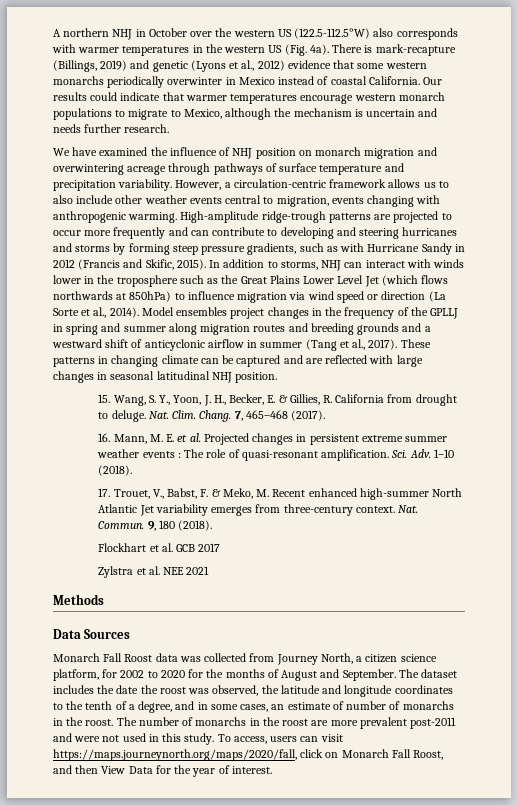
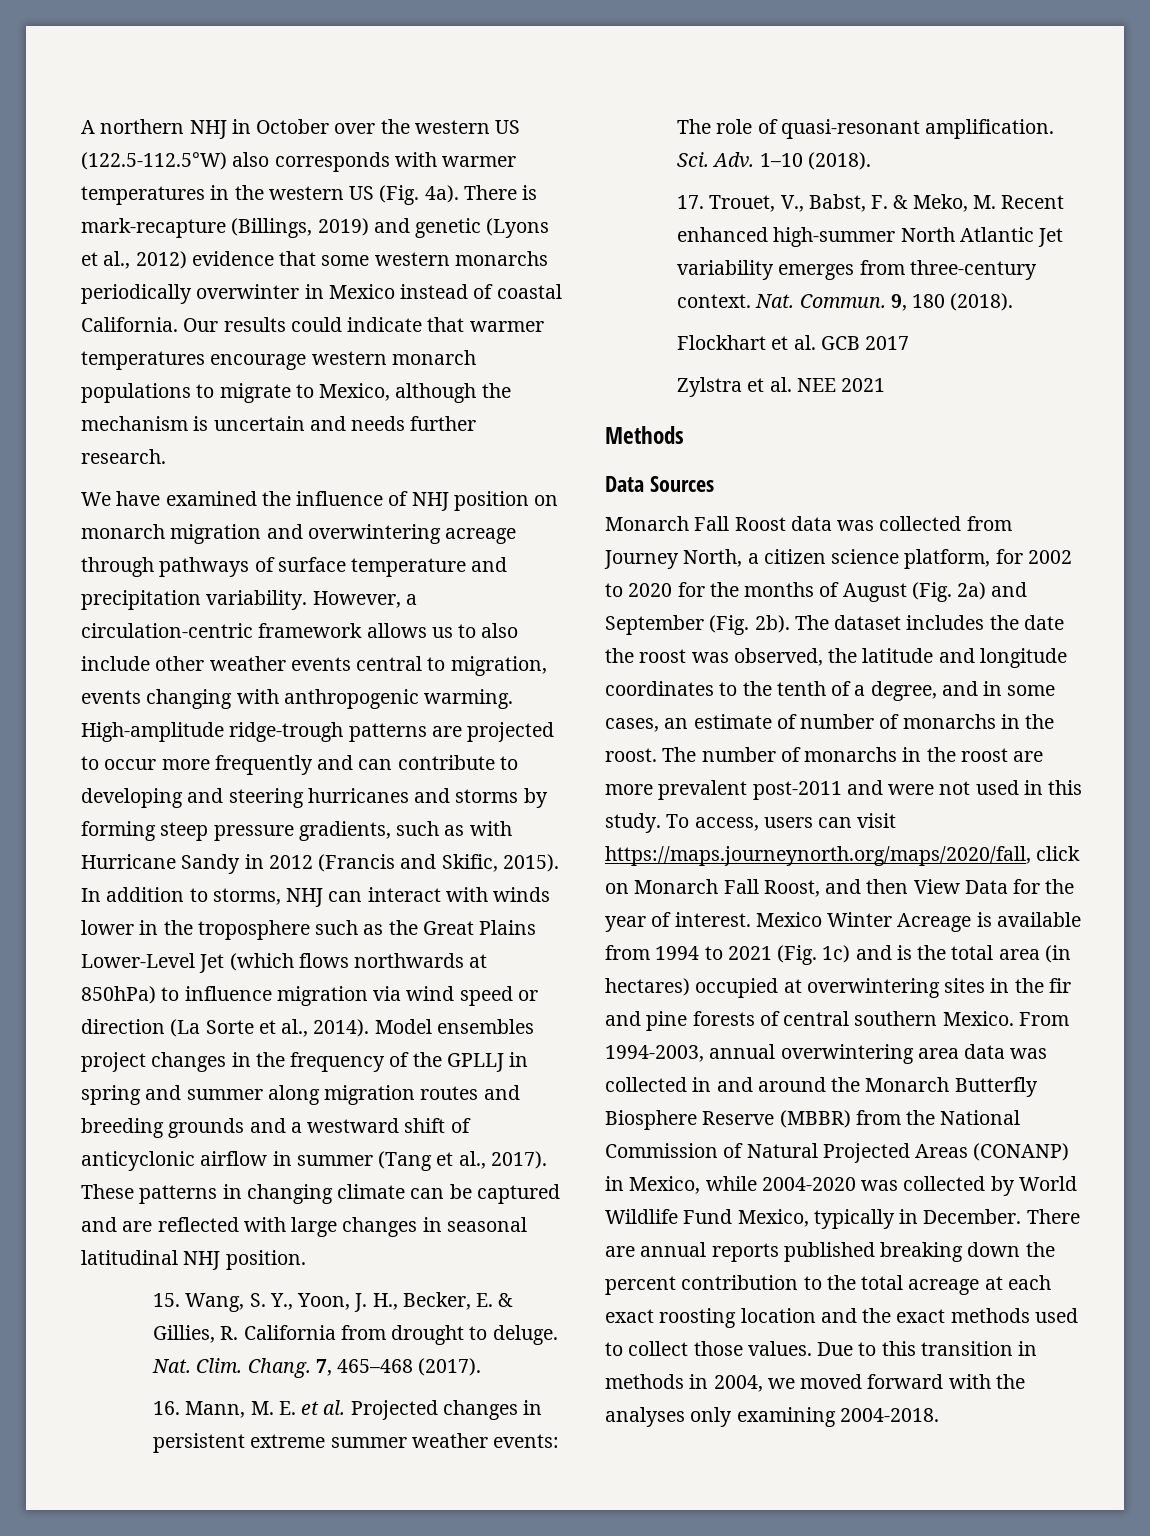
[303,275,364,284] Lower Level -> [81,953,195,968] Lower-Level
[142,451,181,458] events : -> [493,1434,560,1448] events:
[320,669,396,681] and September. -> [911,582,1028,602] [605,615,790,635] (Fig. 2a) and September (Fig. 2b).
(272, 770) none -> [755,912,1081,932] [605,945,1071,965] [605,978,1071,998] [605,1011,1069,1031] [605,1044,1048,1064] [605,1077,1038,1097] [605,1110,1021,1130] [605,1143,1070,1163] [605,1176,1077,1196] [605,1209,1080,1229] [605,1242,1055,1262] [605,1275,1051,1295] [605,1308,1078,1328] [605,1341,1038,1356] [605,1374,1025,1392] [605,1407,939,1427] Mexico Winter Acreage is available from 1994 to 2021 (Fig. 1c) and is the total area (in hectares) occupied at overwintering sites in the fir and pine forests of central southern Mexico. From 1994-2003, annual overwintering area data was collected in and around the Monarch Butterfly Biosphere Reserve (MBBR) from the National Commission of Natural Projected Areas (CONANP) in Mexico, while 2004-2020 was collected by World Wildlife Fund Mexico, typically in December. There are annual reports published breaking down the percent contribution to the total acreage at each exact roosting location and the exact methods used to collect those values. Due to this transition in methods in 2004, we moved forward with the analyses only examining 2004-2018.

